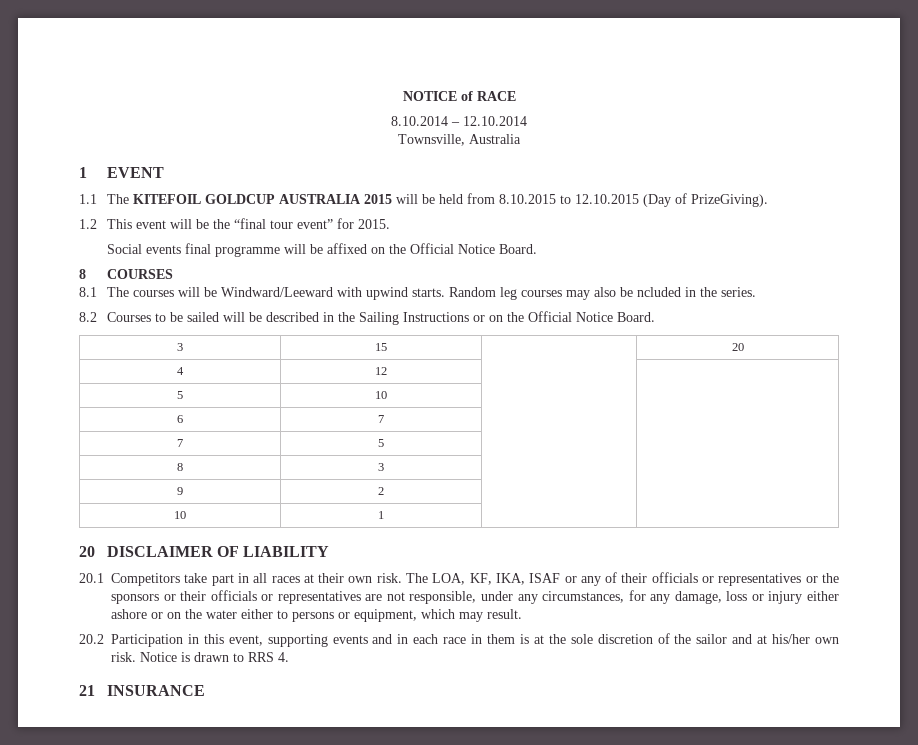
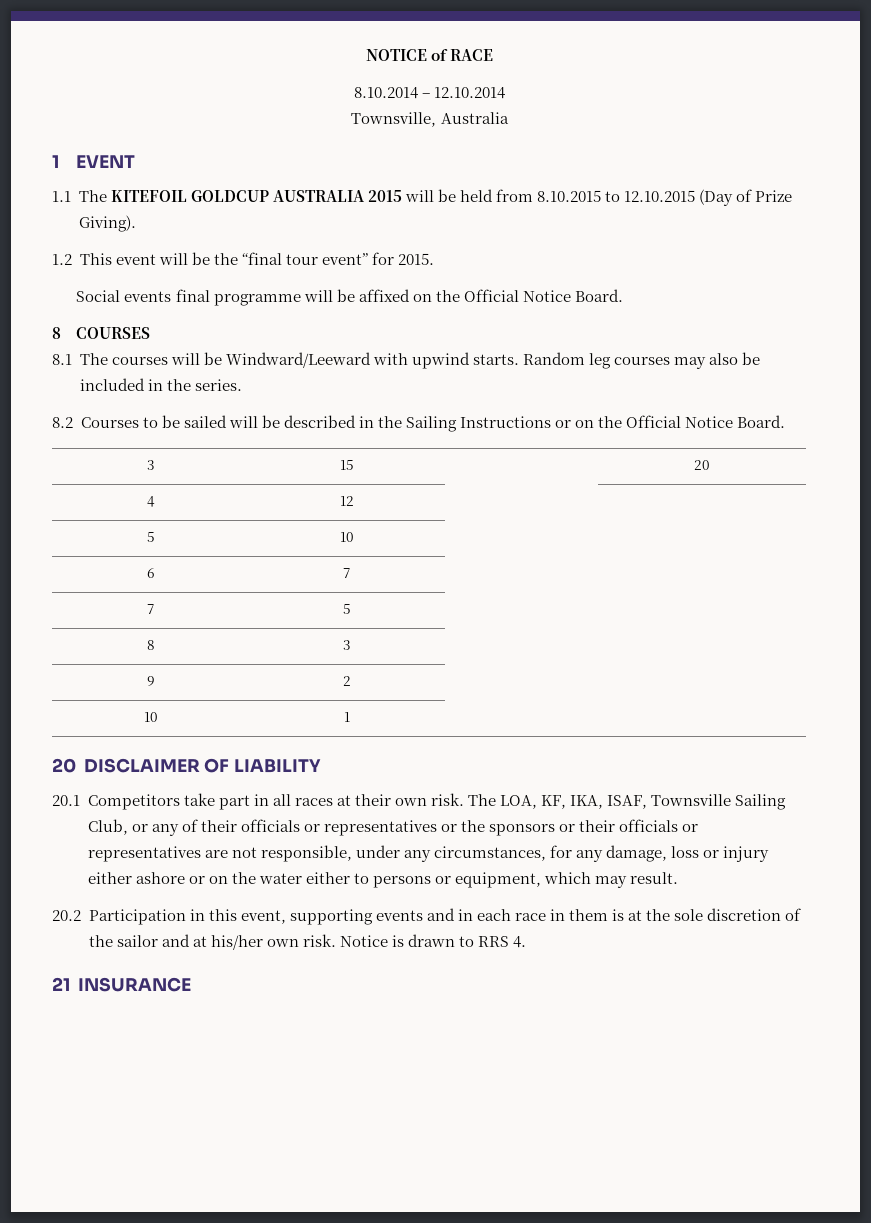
[690,194,768,207] PrizeGiving). -> [755,190,793,202] [78,215,136,232] Prize Giving).
[636,287,681,297] ncluded -> [79,378,145,391] included
[529,573,561,583] ISAF -> [607,794,787,810] [87,819,128,835] ISAF, Townsville Sailing Club,

